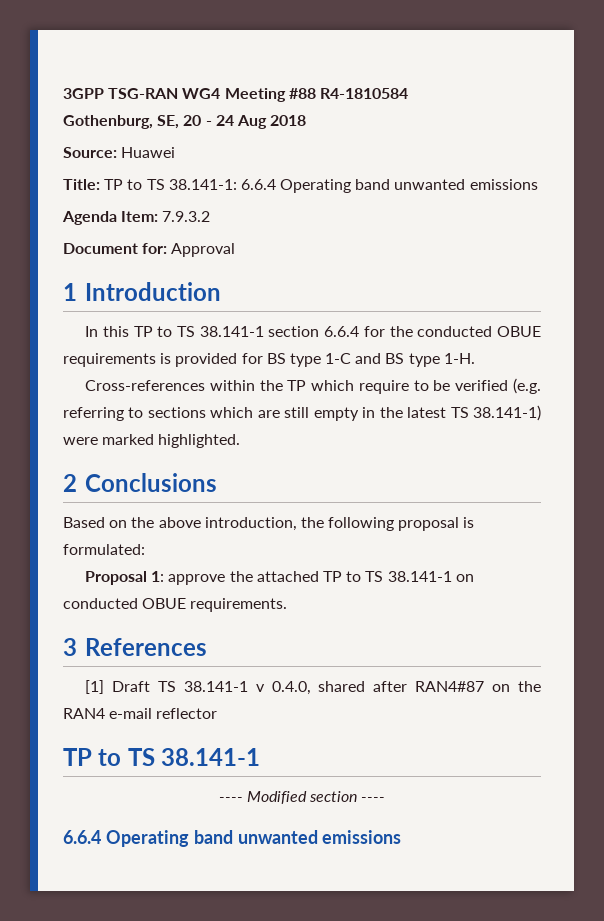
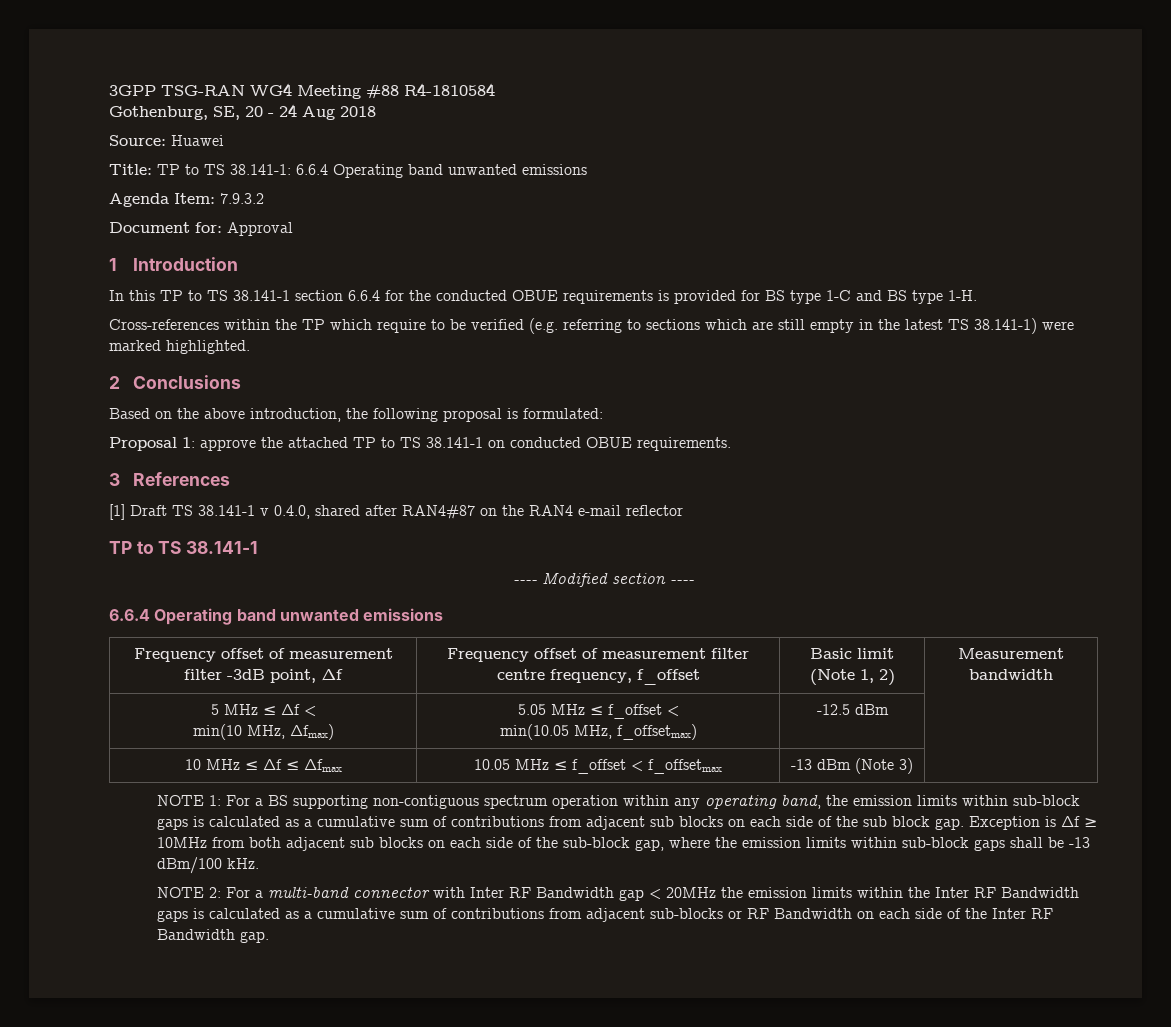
(402, 837) none -> [133,648,393,662] [184,669,343,683] [447,648,749,662] [496,669,700,685] [810,648,894,659] [809,669,895,686] [958,648,1064,659] [969,669,1053,680] [210,704,316,716] [192,724,334,740] [517,704,679,719] [499,724,697,740] [816,704,889,715] [184,759,342,772] [474,759,722,774] [791,758,913,774] [156,795,1080,809] [156,816,1097,830] [156,837,1090,851] [156,857,259,874] [156,887,1079,901] [156,908,1053,922] [156,929,269,943] // Frequency offset of measurement filter -3dB point, Δf | Frequency offset of measurement filter centre frequency, f_offset | Basic limit (Note 1, 2) | Measurement bandwidth // 5 MHz ≤ Δf < // min(10 MHz, Δfmax) | 5.05 MHz ≤ f_offset < // min(10.05 MHz, f_offsetmax) | -12.5 dBm | // 10 MHz ≤ Δf ≤ Δfmax | 10.05 MHz ≤ f_offset < f_offsetmax | -13 dBm (Note 3) | // NOTE 1: For a BS supporting non-contiguous spectrum operation within any operating band, the emission limits within sub-block gaps is calculated as a cumulative sum of contributions from adjacent sub blocks on each side of the sub block gap. Exception is Δf ≥ 10MHz from both adjacent sub blocks on each side of the sub-block gap, where the emission limits within sub-block gaps shall be -13 dBm/100 kHz. // NOTE 2: For a multi-band connector with Inter RF Bandwidth gap < 20MHz the emission limits within the Inter RF Bandwidth gaps is calculated as a cumulative sum of contributions from adjacent sub-blocks or RF Bandwidth on each side of the Inter RF Bandwidth gap.

